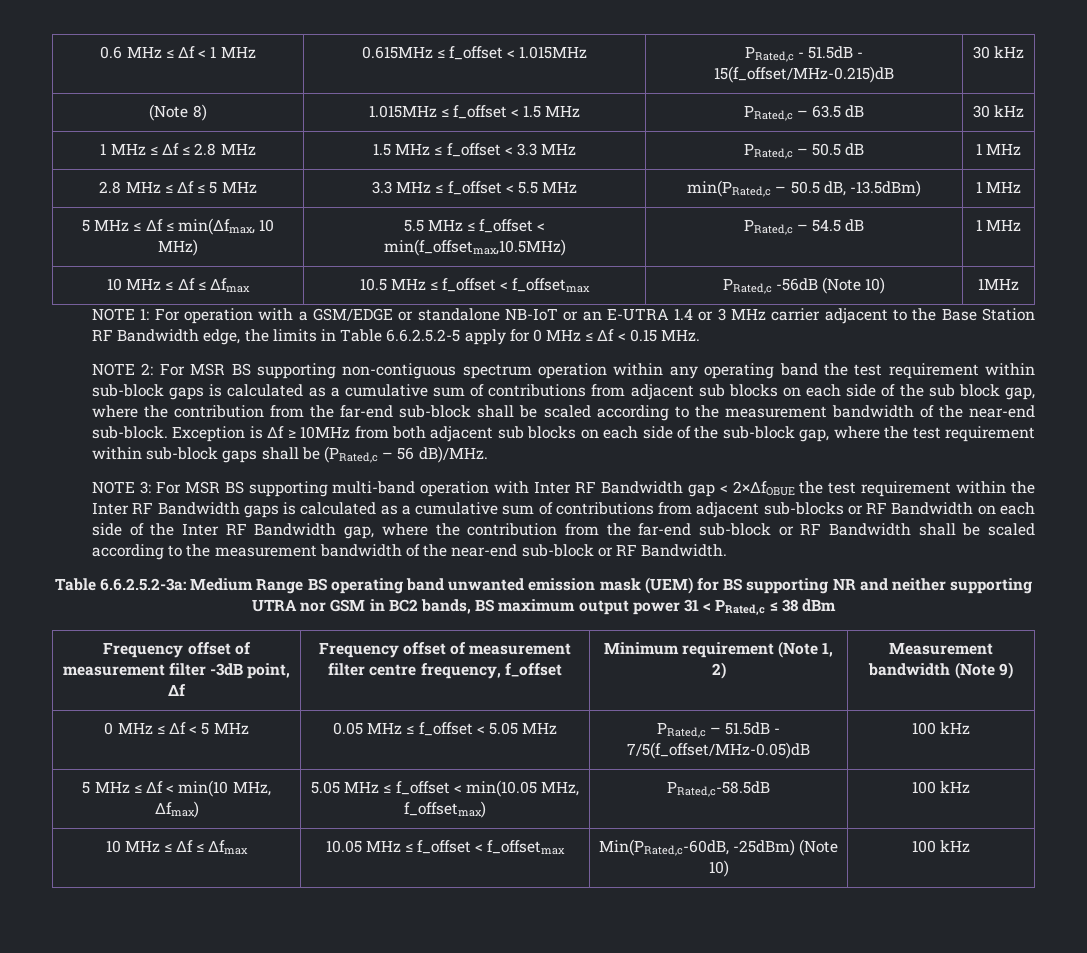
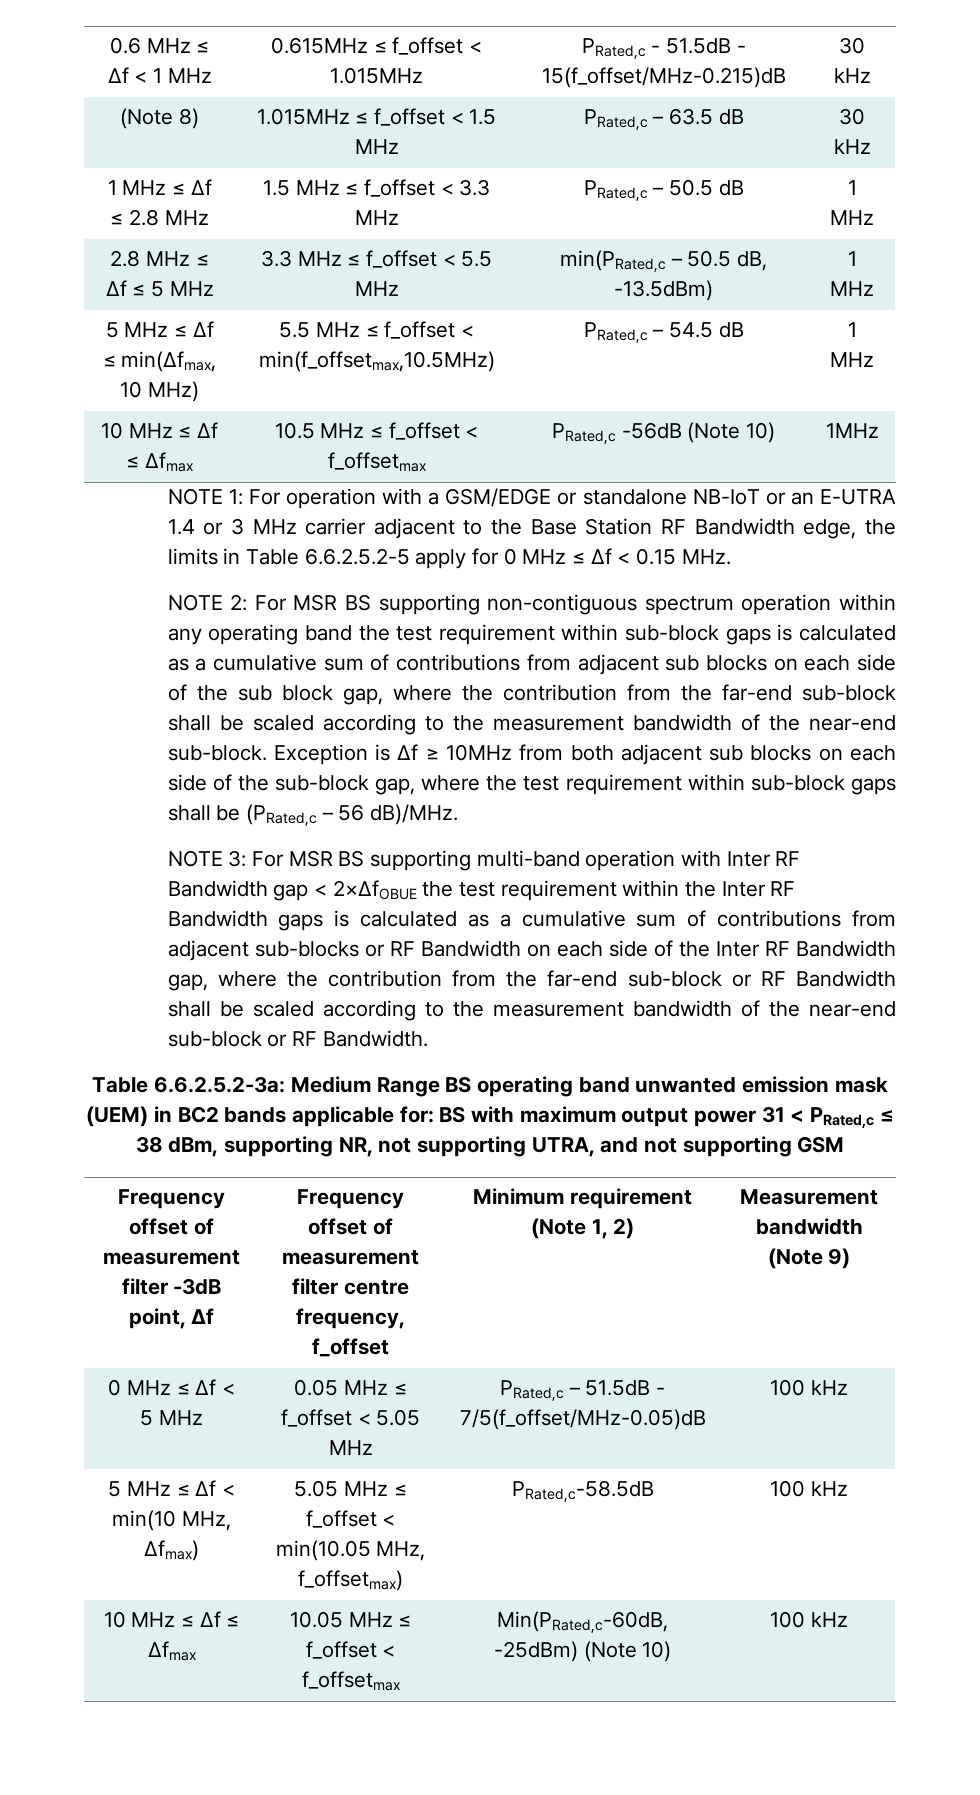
[696,578,1033,594] [252,599,495,614] for BS supporting NR and neither supporting UTRA nor GSM in BC2 bands, BS -> [153,1106,514,1127] in BC2 bands applicable for: BS with
[801,599,836,612] dBm -> [168,1136,845,1157] dBm, supporting NR, not supporting UTRA, and not supporting GSM

